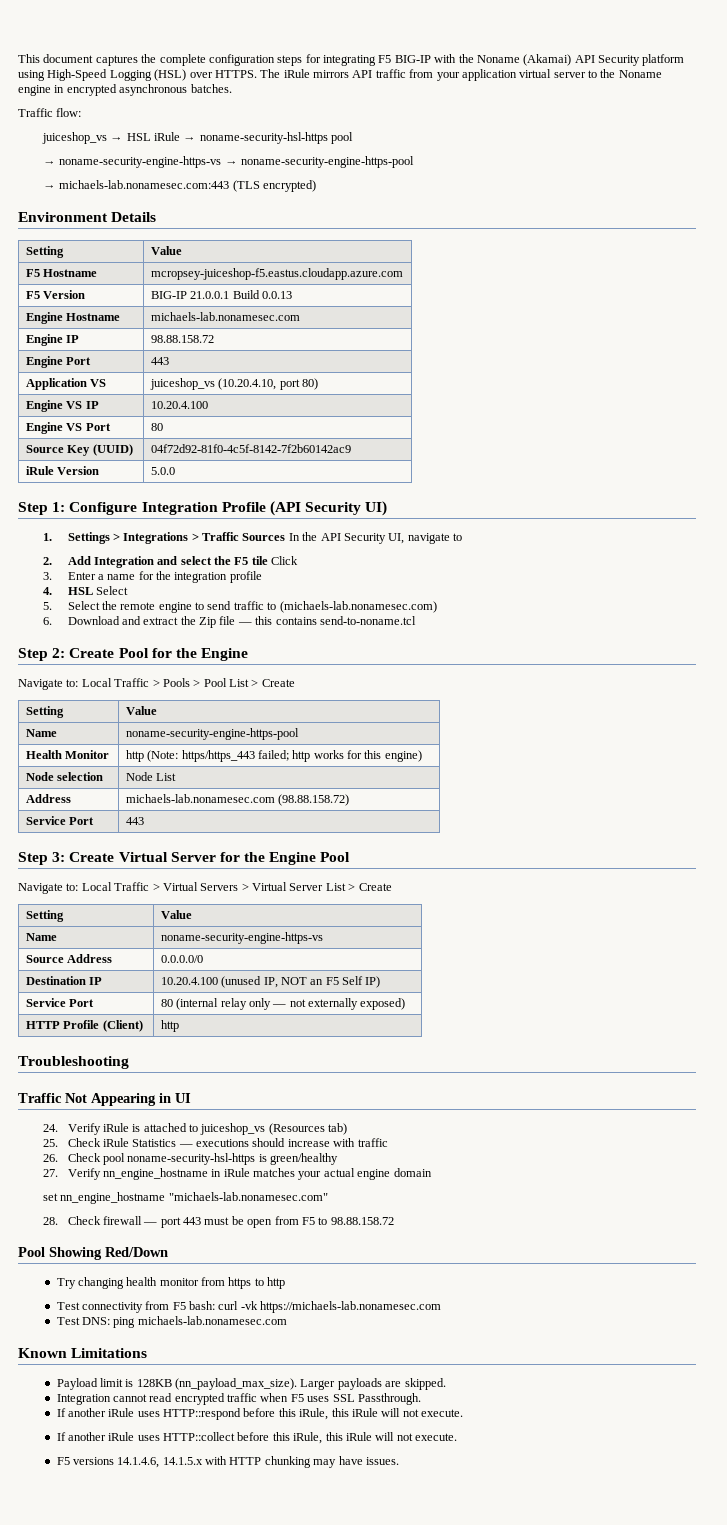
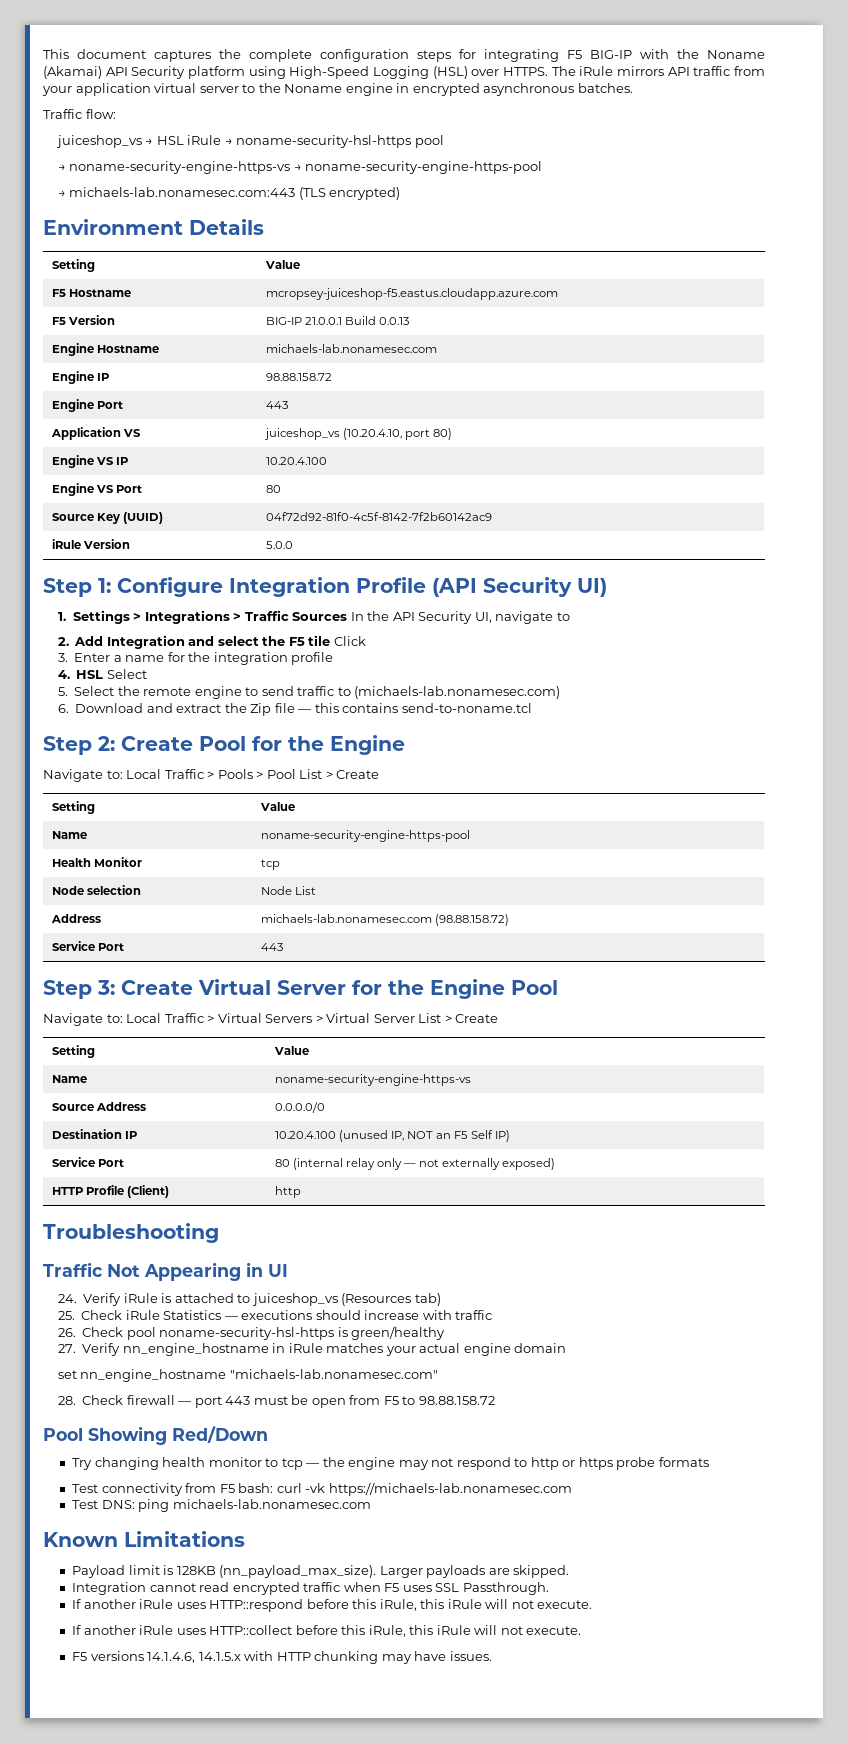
[125,750,422,762] http (Note: https/https_443 failed; http works for this engine) -> [260,859,280,870] tcp
[201,1277,286,1289] from https to http -> [265,1457,709,1470] to tcp — the engine may not respond to http or https probe formats

